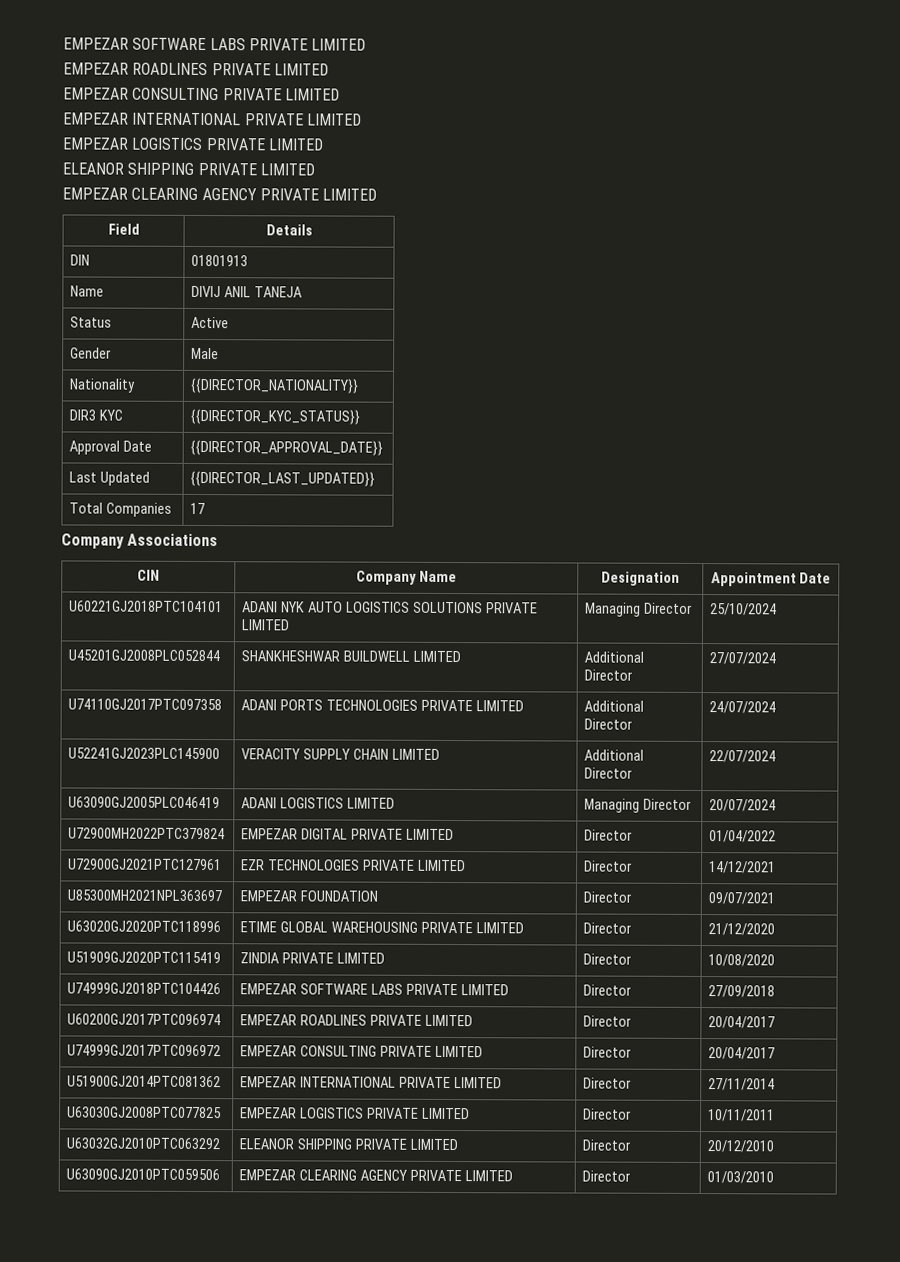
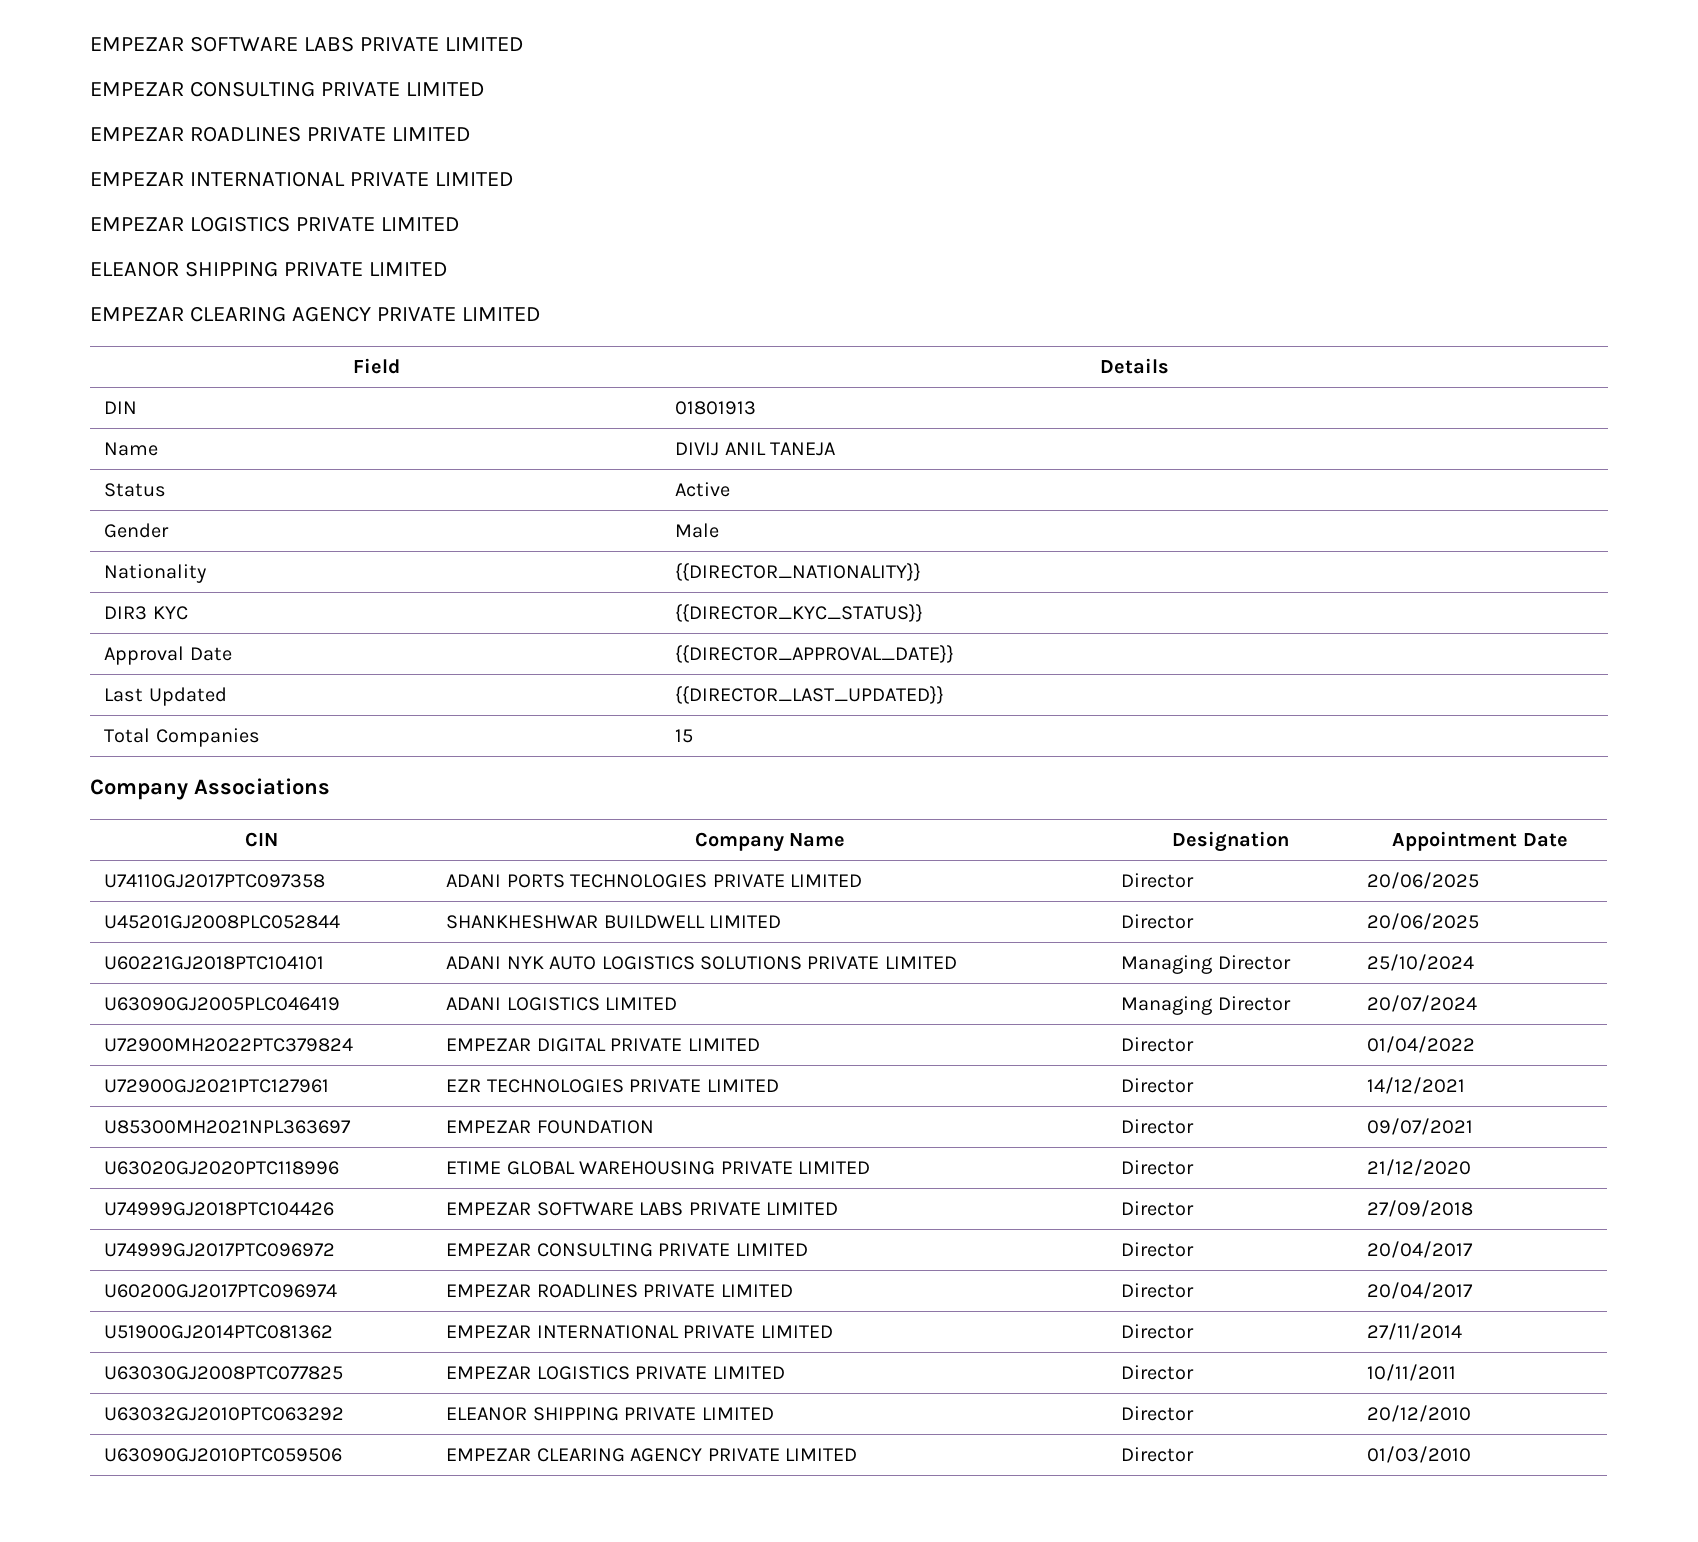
[132,62,329,76] [63,87,220,101] ROADLINES PRIVATE LIMITED // EMPEZAR CONSULTING -> [189,81,485,97] [90,126,301,142] CONSULTING PRIVATE LIMITED // EMPEZAR ROADLINES
[190,502,206,515] 17 -> [675,729,694,743] 15
(832, 578) none -> [104,874,326,888] [446,874,863,888] [1121,873,1195,888] [1367,872,1480,889] [104,915,341,929] [446,915,782,929] [1121,914,1195,929] [1367,913,1480,930] // U74110GJ2017PTC097358 | ADANI PORTS TECHNOLOGIES PRIVATE LIMITED | Director | 20/06/2025 // U45201GJ2008PLC052844 | SHANKHESHWAR BUILDWELL LIMITED | Director | 20/06/2025
[68,649,221,662] [241,650,462,663] [584,651,645,663] [584,669,633,681] [709,652,777,665] [68,698,223,711] [241,699,525,712] [584,700,645,712] [584,718,633,730] [709,701,777,714] [68,747,221,760] [241,748,441,760] [584,749,645,761] [584,767,633,779] [709,750,777,763] // U45201GJ2008PLC052844 | SHANKHESHWAR BUILDWELL LIMITED | Additional Director | 27/07/2024 // U74110GJ2017PTC097358 | ADANI PORTS TECHNOLOGIES PRIVATE LIMITED | Additional Director | 24/07/2024 // U52241GJ2023PLC145900 | VERACITY SUPPLY CHAIN LIMITED | Additional Director | 22/07/2024 -> (1475, 962) none
[67,951,222,964] [240,952,386,964] [583,953,632,965] [708,954,776,967] // U51909GJ2020PTC115419 | ZINDIA PRIVATE LIMITED | Director | 10/08/2020 -> (1472, 1167) none
[67,1013,222,1026] [240,1014,474,1027] [583,1015,632,1027] [708,1016,776,1029] [67,1044,222,1057] [240,1045,378,1057] U60200GJ2017PTC096974 | EMPEZAR ROADLINES PRIVATE LIMITED | Director | 20/04/2017 // U74999GJ2017PTC096972 | EMPEZAR CONSULTING -> [104,1243,336,1257] [446,1243,808,1257] [1121,1242,1195,1257] [1367,1241,1474,1258] [104,1284,338,1298] [446,1284,638,1298] U74999GJ2017PTC096972 | EMPEZAR CONSULTING PRIVATE LIMITED | Director | 20/04/2017 // U60200GJ2017PTC096974 | EMPEZAR ROADLINES

